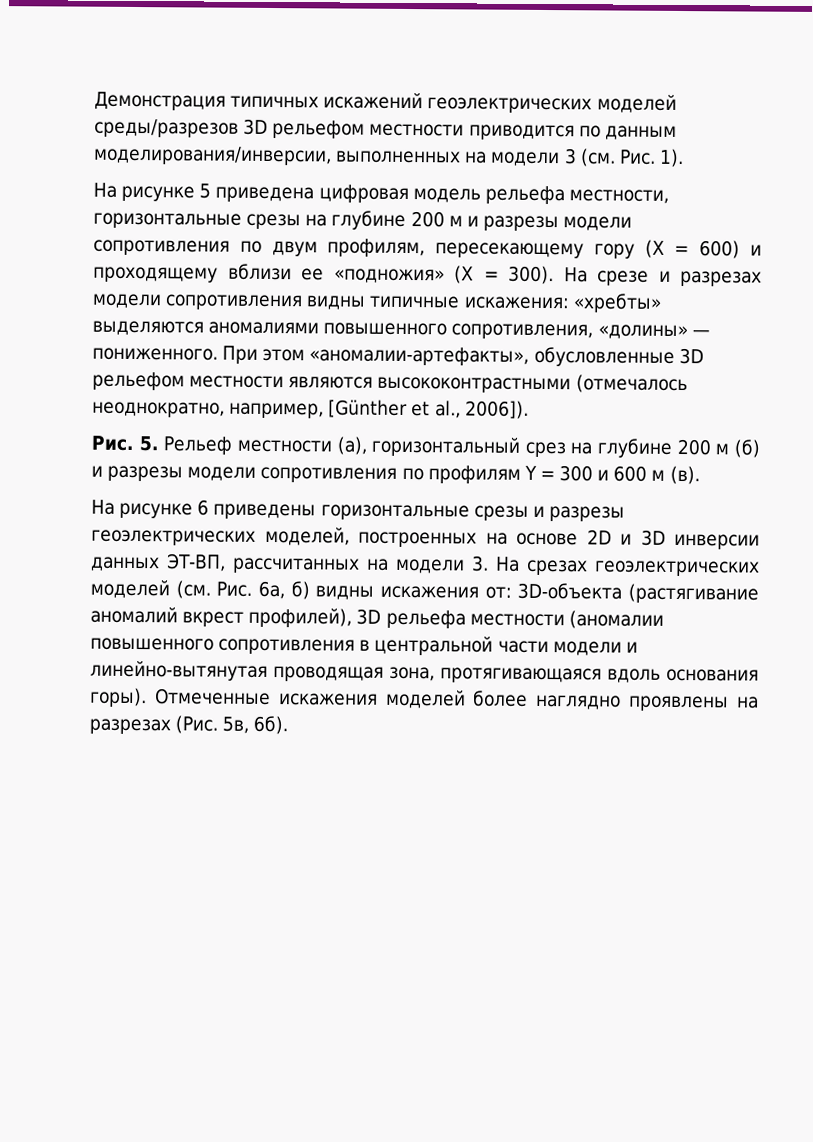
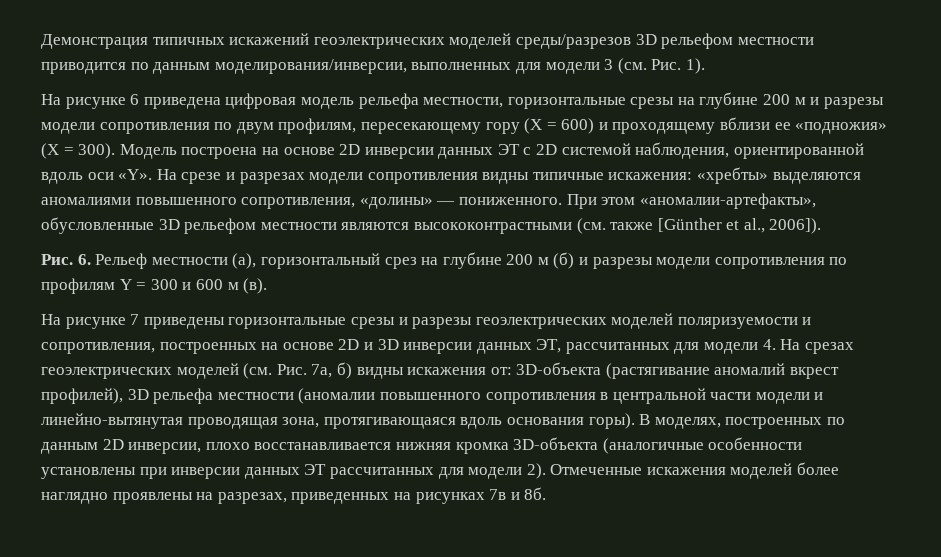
[464,151,488,164] на -> [515,62,541,74] для
[199,183,212,199] 5 -> [130,94,140,105] 6
(554, 275) none -> [119,142,864,159] [41,169,153,184] Модель построена на основе 2D инверсии данных ЭТ с 2D системой наблюдения, ориентированной вдоль оси «Y».
[575,374,688,394] [92,401,325,419] (отмечалось неоднократно, например, -> [576,218,654,234] (см. также
[138,436,159,452] 5. -> [77,254,91,265] 6.
[197,499,210,516] 6 -> [130,314,140,325] 7
[264,526,350,546] моделей, -> [611,313,812,329] [41,342,155,354] моделей поляризуемости и сопротивления,
[166,553,489,574] ЭТ-ВП, рассчитанных на модели 3. -> [536,339,776,354] ЭТ, рассчитанных для модели 4.
[258,580,285,600] 6а, -> [311,364,333,378] 7а,
(147, 697) none -> [639,414,845,429] [41,437,803,454] [41,463,546,479] В моделях, построенных по данным 2D инверсии, плохо восстанавливается нижняя кромка 3D-объекта (аналогичные особенности установлены при инверсии данных ЭТ рассчитанных для модели 2).
[89,715,289,735] разрезах (Рис. 5в, 6б). -> [217,487,547,504] разрезах, приведенных на рисунках 7в и 8б.

